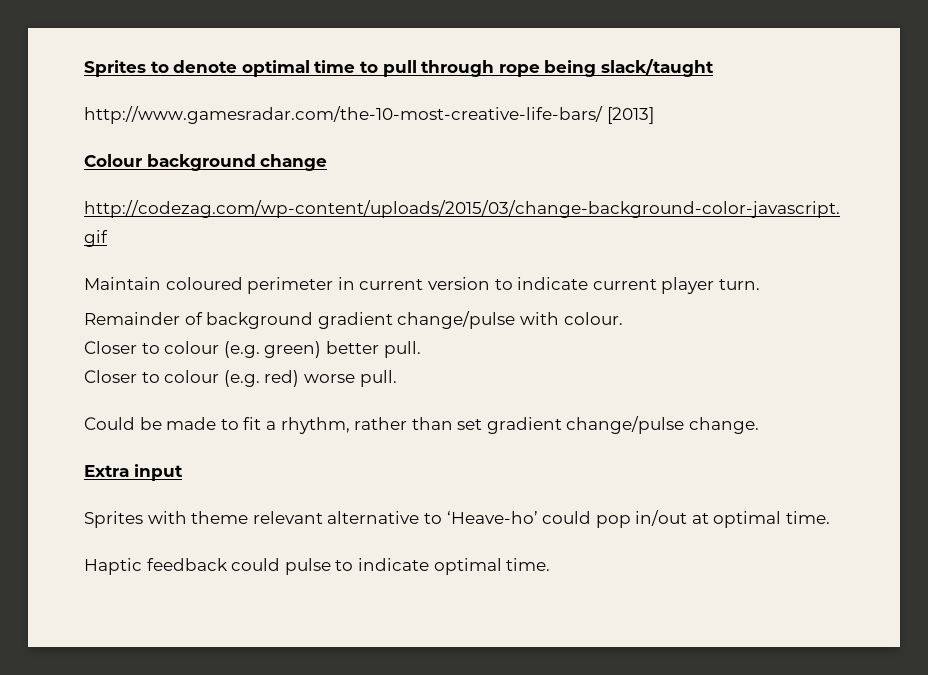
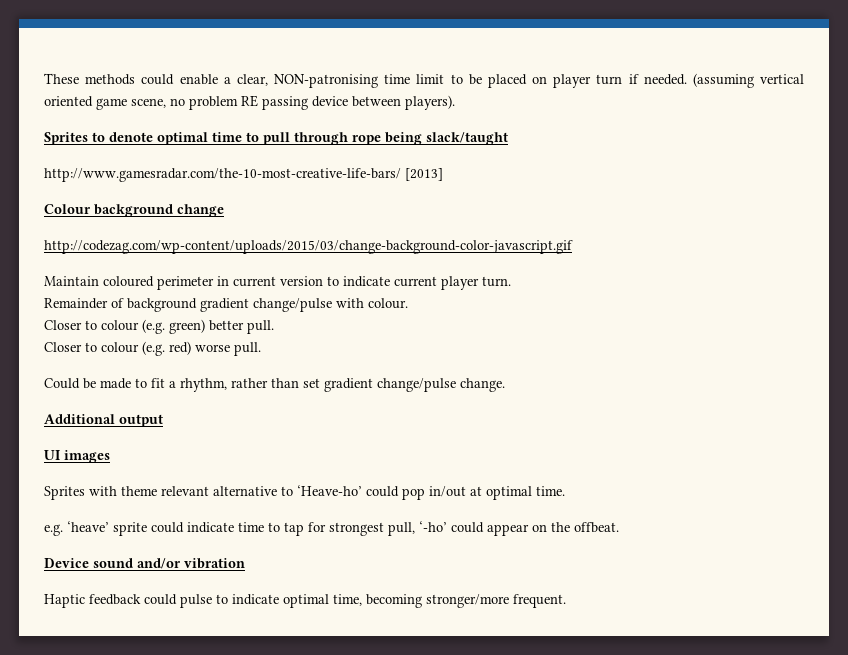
(84, 68) none -> [44,73,804,88] [44,95,455,110] These methods could enable a clear, NON-patronising time limit to be placed on player turn if needed. (assuming vertical oriented game scene, no problem RE passing device between players). //
[84,464,183,481] Extra input -> [44,414,163,427] [44,450,110,463] Additional output // UI images
(831, 517) none -> [44,521,619,536] [44,558,245,569] // e.g. ‘heave’ sprite could indicate time to tap for strongest pull, ‘-ho’ could appear on the offbeat. // Device sound and/or vibration
[506,558,551,571] time. -> [333,594,566,608] time, becoming stronger/more frequent.

